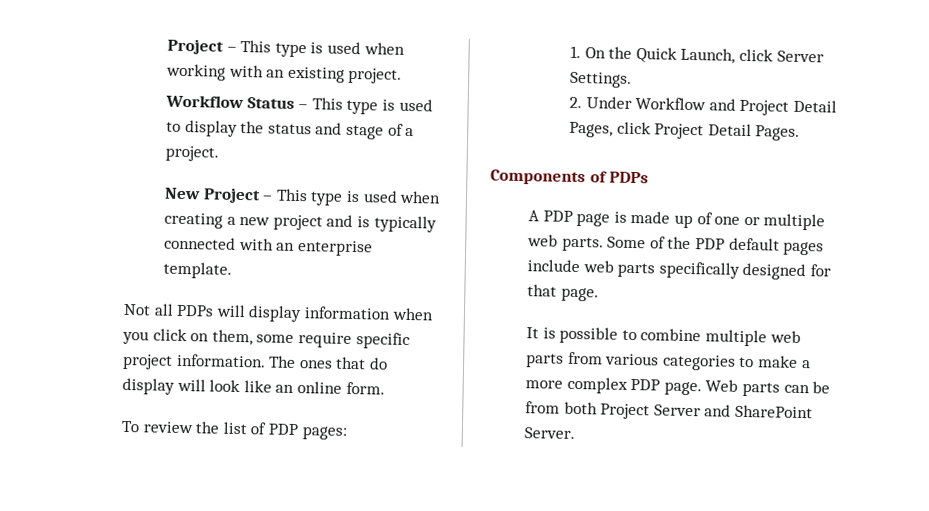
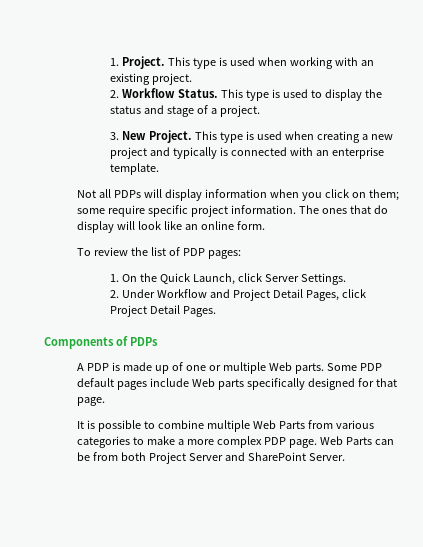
[167,38,237,55] Project – -> [110,56,166,69] 1. Project.
[165,94,309,110] Workflow Status – -> [110,88,219,98] 2. Workflow Status.
[164,187,274,204] New Project – -> [110,130,193,143] 3. New Project.
[357,215,437,233] is typically -> [173,147,229,159] typically is
[211,329,253,346] them, -> [368,189,399,201] them;
[576,212,611,227] page -> (110, 367) none
[527,234,559,247] web -> [268,362,292,371] Web
[649,236,692,250] of the -> (357, 367) none
[582,260,614,273] web -> [192,378,216,387] Web
[769,330,801,343] [526,353,565,368] web parts -> [253,420,305,429] Web Parts
[742,381,781,397] parts -> [345,437,372,445] Parts

